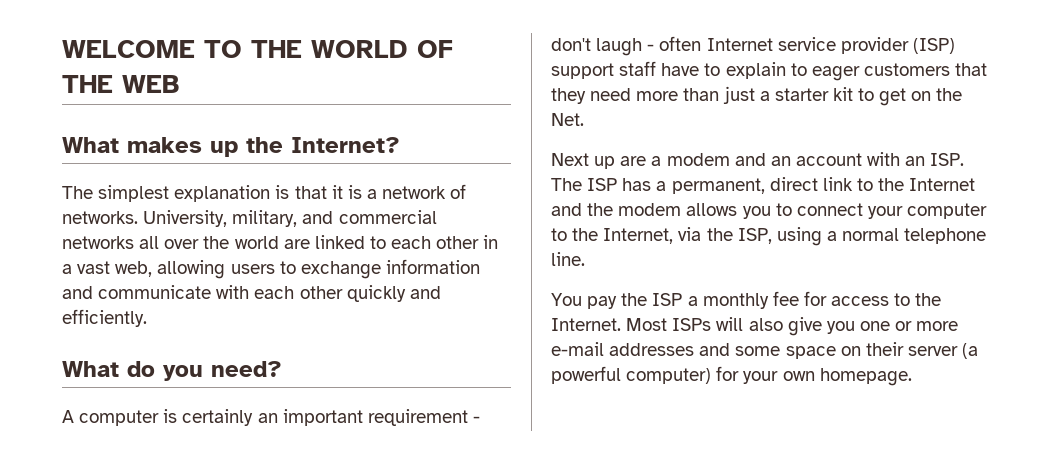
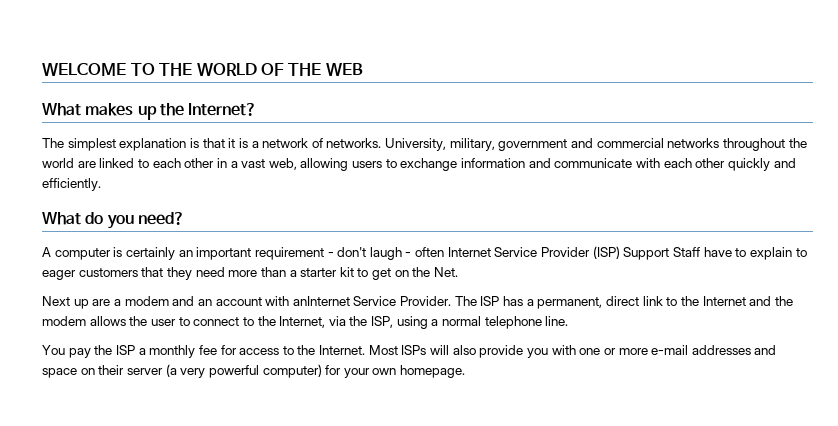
(298, 218) none -> [498,139,568,151] government
[139,236,200,249] all over -> [722,138,785,151] throughout
[777,37,955,54] [551,61,657,79] service provider (ISP) support staff -> [494,246,700,260] Service Provider (ISP) Support Staff
[722,86,755,104] just -> (286, 272) none
[905,153,965,166] an ISP. -> [292,296,452,306] anInternet Service Provider.
[742,203,988,219] you to connect your computer -> [129,316,240,326] the user to connect
[787,317,855,336] give you -> [479,345,576,358] provide you with
[735,346,781,356] some -> (777, 350) none
(979, 351) none -> [180,368,206,378] very

